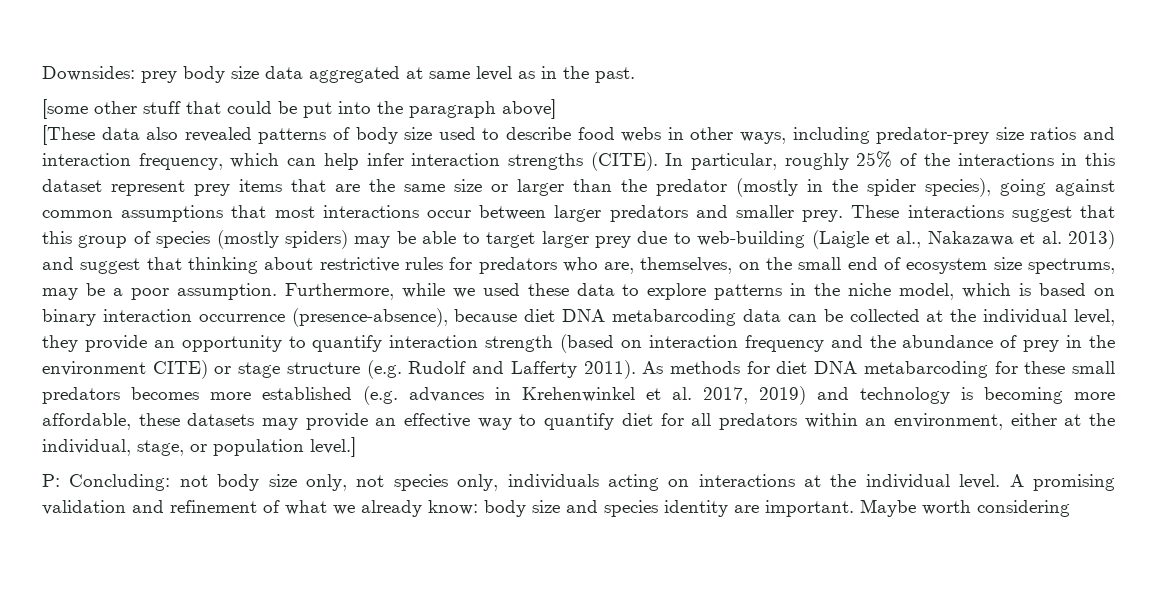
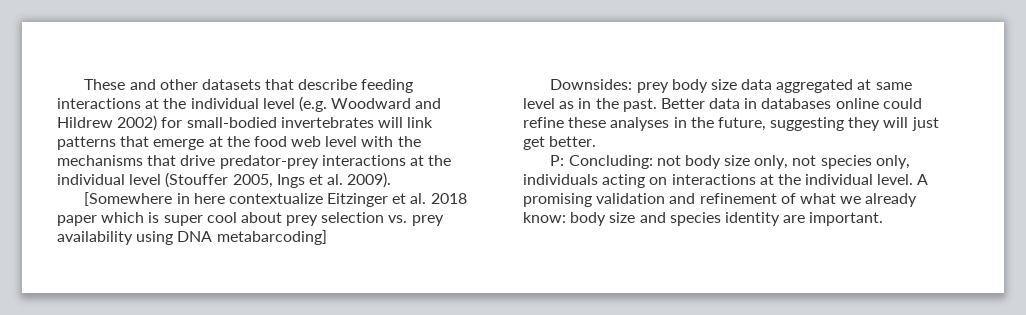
(42, 73) none -> [84,79,414,93] [57,96,442,112] [57,115,434,131] [57,136,421,150] [57,155,452,169] [57,172,392,188] [84,192,467,207] [57,212,444,226] [57,230,327,245] These and other datasets that describe feeding interactions at the individual level (e.g. Woodward and Hildrew 2002) for small-bodied invertebrates will link patterns that emerge at the food web level with the mechanisms that drive predator-prey interactions at the individual level (Stouffer 2005, Ings et al. 2009). // [Somewhere in here contextualize Eitzinger et al. 2018 paper which is super cool about prey selection vs. prey availability using DNA metabarcoding] //
[42,99,556,119] [42,125,1116,145] [42,151,1116,171] [42,178,1115,197] [42,205,1116,222] [42,230,1115,249] [42,257,1115,274] [42,283,1116,300] [42,308,1115,327] [42,334,1116,353] [42,360,1115,379] [42,386,1115,405] [42,413,1116,430] [42,437,356,457] // [some other stuff that could be put into the paragraph above] // [These data also revealed patterns of body size used to describe food webs in other ways, including predator-prey size ratios and interaction frequency, which can help infer interaction strengths (CITE). In particular, roughly 25% of the interactions in this dataset represent prey items that are the same size or larger than the predator (mostly in the spider species), going against common assumptions that most interactions occur between larger predators and smaller prey. These interactions suggest that this group of species (mostly spiders) may be able to target larger prey due to web-building (Laigle et al., Nakazawa et al. 2013) and suggest that thinking about restrictive rules for predators who are, themselves, on the small end of ecosystem size spectrums, may be a poor assumption. Furthermore, while we used these data to explore patterns in the niche model, which is based on binary interaction occurrence (presence-absence), because diet DNA metabarcoding data can be collected at the individual level, they provide an opportunity to quantify interaction strength (based on interaction frequency and the abundance of prey in the environment CITE) or stage structure (e.g. Rudolf and Lafferty 2011). As methods for diet DNA metabarcoding for these small predators becomes more established (e.g. advances in Krehenwinkel et al. 2017, 2019) and technology is becoming more affordable, these datasets may provide an effective way to quantify diet for all predators within an environment, either at the individual, stage, or population level.] -> [660,98,922,109] [523,117,939,131] [523,136,597,150] Better data in databases online could refine these analyses in the future, suggesting they will just get better.
[860,499,1070,517] Maybe worth considering -> (884, 219) none

